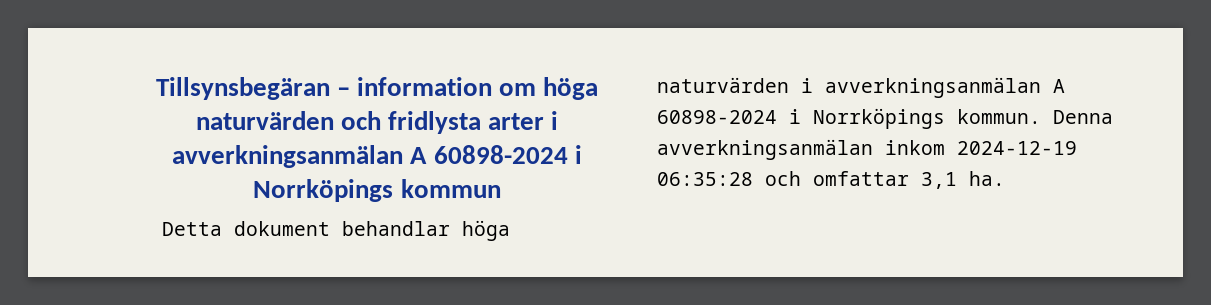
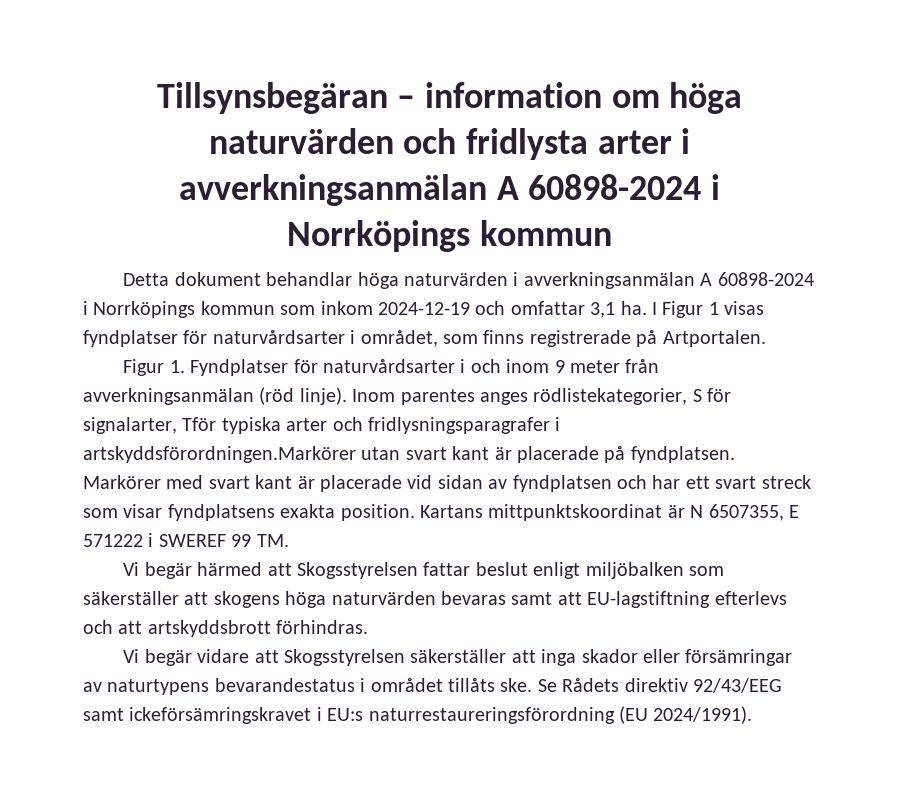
[957,109,1113,124] [657,139,873,160] kommun. Denna avverkningsanmälan -> [200,301,316,315] kommun som
[657,172,753,186] 06:35:28 -> (470, 308) none
(1005, 178) none -> [651,301,765,318] [83,330,766,347] [123,359,660,376] [83,387,732,405] [83,417,561,434] [83,446,735,463] [83,475,811,492] [83,504,799,521] [83,533,289,547] [123,562,725,579] [83,591,787,608] [83,620,369,637] [123,649,793,666] [83,678,782,695] [83,706,753,724] I Figur 1 visas fyndplatser för naturvårdsarter i området, som finns registrerade på Artportalen. // Figur 1. Fyndplatser för naturvårdsarter i och inom 9 meter från avverkningsanmälan (röd linje). Inom parentes anges rödlistekategorier, S för signalarter, Tför typiska arter och fridlysningsparagrafer i artskyddsförordningen.Markörer utan svart kant är placerade på fyndplatsen. Markörer med svart kant är placerade vid sidan av fyndplatsen och har ett svart streck som visar fyndplatsens exakta position. Kartans mittpunktskoordinat är N 6507355, E 571222 i SWEREF 99 TM. // Vi begär härmed att Skogsstyrelsen fattar beslut enligt miljöbalken som säkerställer att skogens höga naturvärden bevaras samt att EU-lagstiftning efterlevs och att artskyddsbrott förhindras. // Vi begär vidare att Skogsstyrelsen säkerställer att inga skador eller försämringar av naturtypens bevarandestatus i området tillåts ske. Se Rådets direktiv 92/43/EEG samt ickeförsämringskravet i EU:s naturrestaureringsförordning (EU 2024/1991).

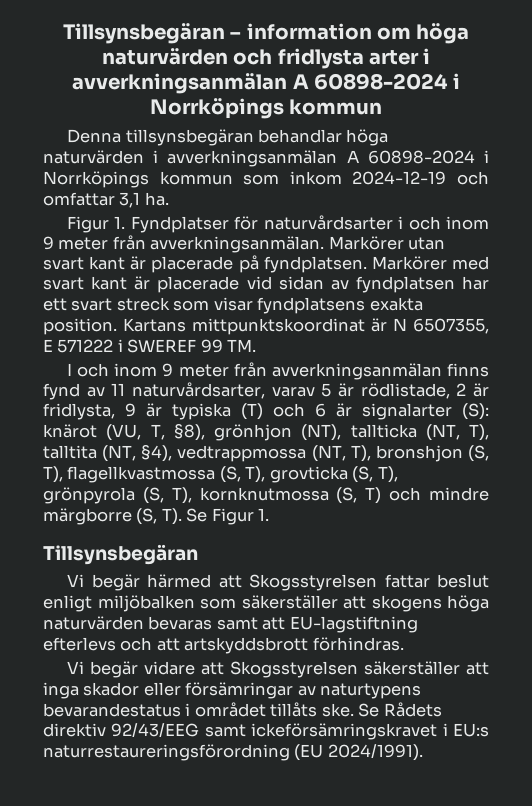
[123,272,261,286] Detta dokument -> [67,129,254,146] Denna tillsynsbegäran
[651,301,765,318] [83,330,766,347] I Figur 1 visas fyndplatser för naturvårdsarter i området, som finns registrerade på Artportalen. -> (169, 199) none
[83,387,732,405] [83,417,561,434] [83,446,356,463] avverkningsanmälan (röd linje). Inom parentes anges rödlistekategorier, S för signalarter, Tför typiska arter och fridlysningsparagrafer i artskyddsförordningen.Markörer -> [150,236,404,253] avverkningsanmälan. Markörer
[616,475,647,489] och -> (455, 284) none
(289, 540) none -> [67,362,489,380] [43,382,490,400] [43,403,489,420] [43,424,489,441] [43,445,490,462] [43,466,398,483] [43,487,489,504] [43,508,270,525] [43,544,198,565] // I och inom 9 meter från avverkningsanmälan finns fynd av 11 naturvårdsarter, varav 5 är rödlistade, 2 är fridlysta, 9 är typiska (T) och 6 är signalarter (S): knärot (VU, T, §8), grönhjon (NT), tallticka (NT, T), talltita (NT, §4), vedtrappmossa (NT, T), bronshjon (S, T), flagellkvastmossa (S, T), grovticka (S, T), grönpyrola (S, T), kornknutmossa (S, T) och mindre märgborre (S, T). Se Figur 1. // Tillsynsbegäran

